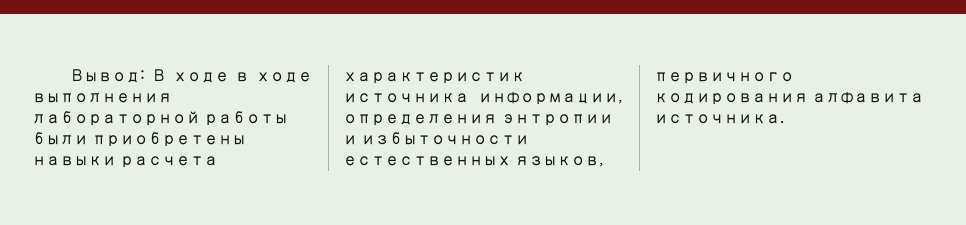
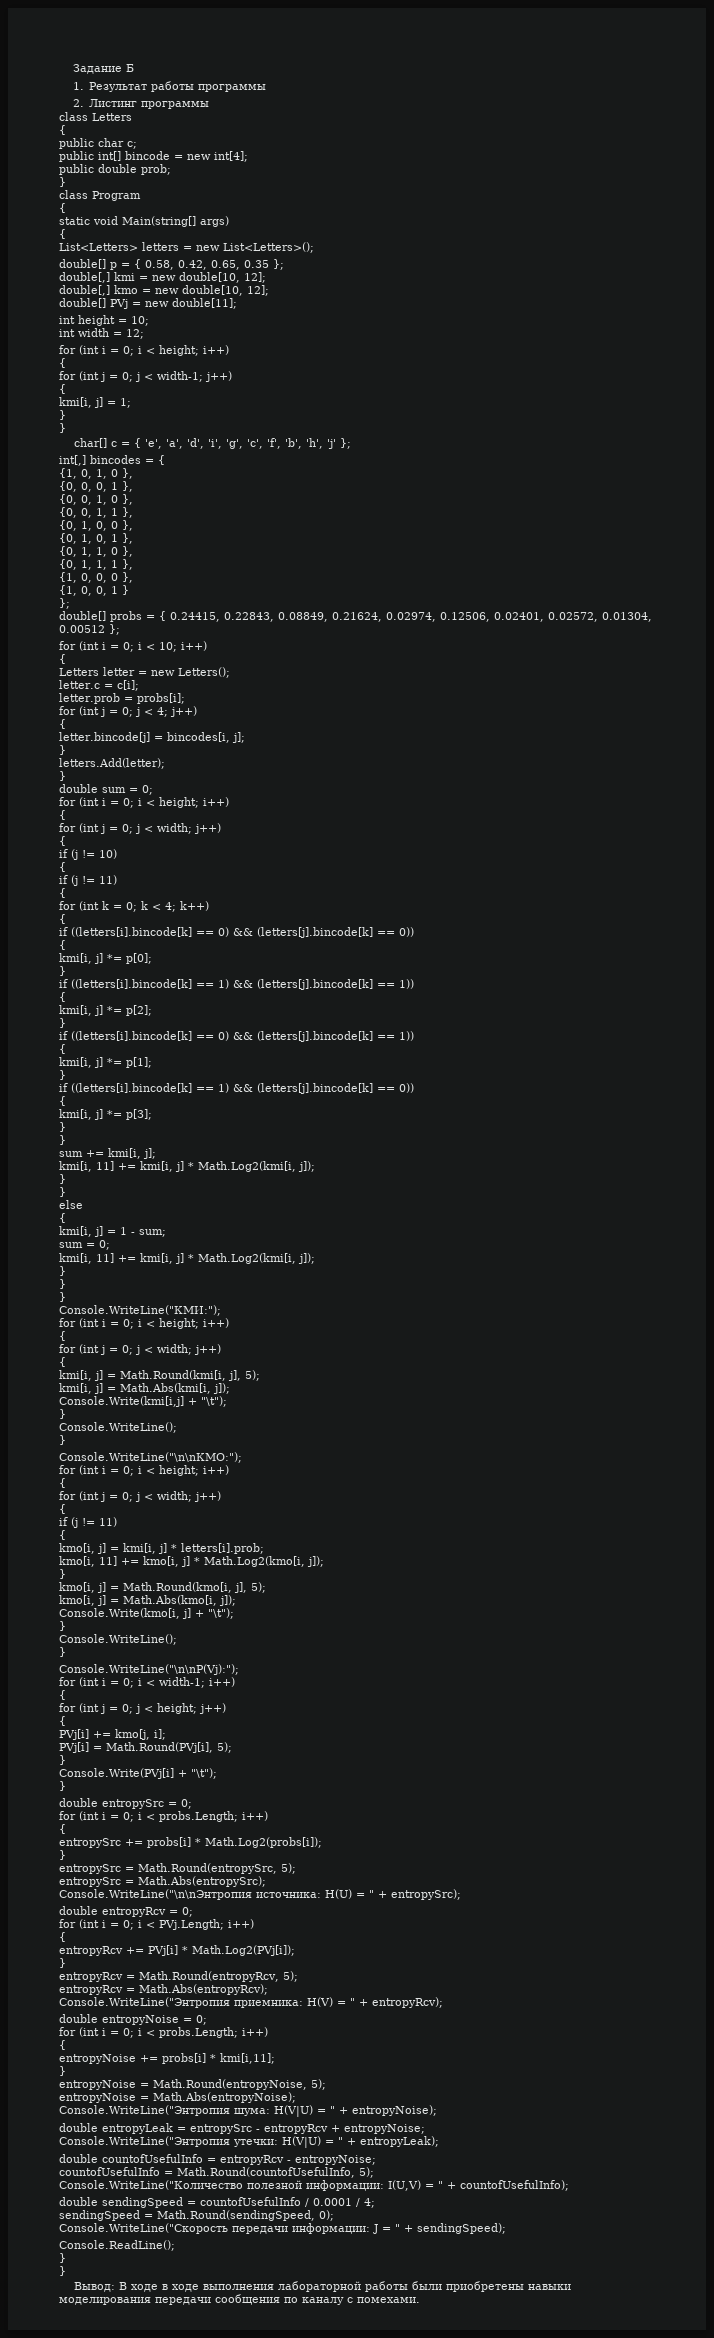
(70, 76) none -> [72,64,134,74] [72,81,267,92] [72,99,210,109] [59,112,132,121] [59,125,66,135] [59,138,137,149] [59,151,248,162] [59,164,171,175] [59,177,66,187] [59,190,141,201] [59,203,66,213] [59,216,229,227] [59,229,66,239] [59,242,314,253] [59,259,284,270] [59,272,266,283] [59,285,269,296] [59,298,237,309] [59,315,149,326] [59,328,144,339] [59,345,229,356] [59,358,66,368] [59,371,232,382] [59,384,66,394] [59,397,131,408] [59,410,66,420] [59,423,66,433] [73,438,351,449] [59,455,165,466] [59,468,133,479] [59,481,133,492] [59,494,133,505] [59,507,133,518] [59,520,133,531] [59,533,133,544] [59,546,133,557] [59,559,133,570] [59,572,133,583] [59,585,129,596] [59,598,70,609] [59,611,652,622] [59,624,120,635] [59,641,207,652] [59,654,66,664] [59,667,230,678] [59,680,139,691] [59,693,185,704] [59,706,197,717] [59,719,66,729] [59,732,245,743] [59,745,66,755] [59,758,165,769] [59,771,66,781] [59,784,153,795] [59,797,229,808] [59,810,66,820] [59,823,221,834] [59,836,66,846] [59,849,117,860] [59,862,66,872] [59,875,117,886] [59,888,66,898] [59,901,209,912] [59,914,66,924] [59,927,414,938] [59,940,66,950] [59,953,152,964] [59,966,66,976] [59,979,414,990] [59,992,66,1002] [59,1005,152,1016] [59,1018,66,1028] [59,1031,414,1042] [59,1044,66,1054] [59,1057,152,1068] [59,1070,66,1080] [59,1083,414,1094] [59,1096,66,1106] [59,1109,152,1120] [59,1122,66,1132] [59,1135,66,1145] [59,1148,156,1159] [59,1161,315,1172] [59,1174,66,1184] [59,1187,66,1197] [59,1200,83,1209] [59,1213,66,1223] [59,1226,166,1237] [59,1240,110,1250] [59,1253,315,1264] [59,1266,66,1276] [59,1279,66,1289] [59,1292,66,1302] [59,1305,221,1316] [59,1318,229,1329] [59,1331,66,1341] [59,1344,221,1355] [59,1357,66,1367] [59,1370,260,1381] [59,1383,230,1394] [59,1396,227,1407] [59,1409,66,1419] [59,1422,177,1433] [59,1435,66,1445] [59,1452,242,1463] [59,1465,229,1476] [59,1478,66,1488] [59,1491,221,1502] [59,1504,66,1514] [59,1517,117,1528] [59,1530,66,1540] [59,1543,264,1554] [59,1556,324,1567] [59,1569,66,1579] [59,1582,266,1593] [59,1595,236,1606] [59,1608,234,1619] [59,1621,66,1631] [59,1634,177,1645] [59,1647,66,1657] [59,1664,239,1675] [59,1677,235,1688] [59,1690,66,1700] [59,1703,226,1714] [59,1716,66,1726] [59,1729,166,1740] [59,1742,232,1753] [59,1755,66,1765] [59,1768,217,1779] [59,1781,66,1791] [59,1798,192,1809] [59,1811,268,1822] [59,1824,66,1834] [59,1837,322,1848] [59,1850,66,1860] [59,1863,296,1874] [59,1876,266,1887] [59,1889,461,1900] [59,1906,193,1917] [59,1919,254,1930] [59,1932,66,1942] [59,1945,295,1956] [59,1958,66,1968] [59,1971,298,1982] [59,1984,268,1995] [59,1997,443,2008] [59,2014,207,2025] [59,2027,268,2038] [59,2040,66,2050] [59,2053,275,2064] [59,2066,66,2076] [59,2079,326,2090] [59,2092,296,2103] [59,2105,437,2117] [59,2123,425,2134] [59,2136,439,2148] [59,2154,376,2165] [59,2167,374,2178] [59,2180,569,2191] [59,2197,375,2208] [59,2210,334,2221] [59,2223,506,2234] [59,2240,175,2251] [59,2253,66,2263] [59,2266,66,2276] Задание Б // 1. Результат работы программы // 2. Листинг программы // class Letters // { // public char c; // public int[] bincode = new int[4]; // public double prob; // } // class Program // { // static void Main(string[] args) // { // List<Letters> letters = new List<Letters>(); // double[] p = { 0.58, 0.42, 0.65, 0.35 }; // double[,] kmi = new double[10, 12]; // double[,] kmo = new double[10, 12]; // double[] PVj = new double[11]; // int height = 10; // int width = 12; // for (int i = 0; i < height; i++) // { // for (int j = 0; j < width-1; j++) // { // kmi[i, j] = 1; // } // } // char[] c = { 'e', 'a', 'd', 'i', 'g', 'c', 'f', 'b', 'h', 'j' }; // int[,] bincodes = { // {1, 0, 1, 0 }, // {0, 0, 0, 1 }, // {0, 0, 1, 0 }, // {0, 0, 1, 1 }, // {0, 1, 0, 0 }, // {0, 1, 0, 1 }, // {0, 1, 1, 0 }, // {0, 1, 1, 1 }, // {1, 0, 0, 0 }, // {1, 0, 0, 1 } // }; // double[] probs = { 0.24415, 0.22843, 0.08849, 0.21624, 0.02974, 0.12506, 0.02401, 0.02572, 0.01304, 0.00512 }; // for (int i = 0; i < 10; i++) // { // Letters letter = new Letters(); // letter.c = c[i]; // letter.prob = probs[i]; // for (int j = 0; j < 4; j++) // { // letter.bincode[j] = bincodes[i, j]; // } // letters.Add(letter); // } // double sum = 0; // for (int i = 0; i < height; i++) // { // for (int j = 0; j < width; j++) // { // if (j != 10) // { // if (j != 11) // { // for (int k = 0; k < 4; k++) // { // if ((letters[i].bincode[k] == 0) && (letters[j].bincode[k] == 0)) // { // kmi[i, j] *= p[0]; // } // if ((letters[i].bincode[k] == 1) && (letters[j].bincode[k] == 1)) // { // kmi[i, j] *= p[2]; // } // if ((letters[i].bincode[k] == 0) && (letters[j].bincode[k] == 1)) // { // kmi[i, j] *= p[1]; // } // if ((letters[i].bincode[k] == 1) && (letters[j].bincode[k] == 0)) // { // kmi[i, j] *= p[3]; // } // } // sum += kmi[i, j]; // kmi[i, 11] += kmi[i, j] * Math.Log2(kmi[i, j]); // } // } // else // { // kmi[i, j] = 1 - sum; // sum = 0; // kmi[i, 11] += kmi[i, j] * Math.Log2(kmi[i, j]); // } // } // } // Console.WriteLine("КМИ:"); // for (int i = 0; i < height; i++) // { // for (int j = 0; j < width; j++) // { // kmi[i, j] = Math.Round(kmi[i, j], 5); // kmi[i, j] = Math.Abs(kmi[i, j]); // Console.Write(kmi[i,j] + "\t"); // } // Console.WriteLine(); // } // Console.WriteLine("\n\nКМО:"); // for (int i = 0; i < height; i++) // { // for (int j = 0; j < width; j++) // { // if (j != 11) // { // kmo[i, j] = kmi[i, j] * letters[i].prob; // kmo[i, 11] += kmo[i, j] * Math.Log2(kmo[i, j]); // } // kmo[i, j] = Math.Round(kmo[i, j], 5); // kmo[i, j] = Math.Abs(kmo[i, j]); // Console.Write(kmo[i, j] + "\t"); // } // Console.WriteLine(); // } // Console.WriteLine("\n\nP(Vj):"); // for (int i = 0; i < width-1; i++) // { // for (int j = 0; j < height; j++) // { // PVj[i] += kmo[j, i]; // PVj[i] = Math.Round(PVj[i], 5); // } // Console.Write(PVj[i] + "\t"); // } // double entropySrc = 0; // for (int i = 0; i < probs.Length; i++) // { // entropySrc += probs[i] * Math.Log2(probs[i]); // } // entropySrc = Math.Round(entropySrc, 5); // entropySrc = Math.Abs(entropySrc); // Console.WriteLine("\n\nЭнтропия источника: H(U) = " + entropySrc); // double entropyRcv = 0; // for (int i = 0; i < PVj.Length; i++) // { // entropyRcv += PVj[i] * Math.Log2(PVj[i]); // } // entropyRcv = Math.Round(entropyRcv, 5); // entropyRcv = Math.Abs(entropyRcv); // Console.WriteLine("Энтропия приемника: H(V) = " + entropyRcv); // double entropyNoise = 0; // for (int i = 0; i < probs.Length; i++) // { // entropyNoise += probs[i] * kmi[i,11]; // } // entropyNoise = Math.Round(entropyNoise, 5); // entropyNoise = Math.Abs(entropyNoise); // Console.WriteLine("Энтропия шума: H(V|U) = " + entropyNoise); // double entropyLeak = entropySrc - entropyRcv + entropyNoise; // Console.WriteLine("Энтропия утечки: H(V|U) = " + entropyLeak); // double countofUsefulInfo = entropyRcv - entropyNoise; // countofUsefulInfo = Math.Round(countofUsefulInfo, 5); // Console.WriteLine("Количество полезной информации: I(U,V) = " + countofUsefulInfo); // double sendingSpeed = countofUsefulInfo / 0.0001 / 4; // sendingSpeed = Math.Round(sendingSpeed, 0); // Console.WriteLine("Скорость передачи информации: J = " + sendingSpeed); // Console.ReadLine(); // } // } //
[120,156,219,168] [343,72,525,84] [343,92,623,105] [343,114,614,126] [343,132,530,145] [343,156,605,167] [654,72,794,84] [654,92,925,105] [654,114,785,124] расчета характеристик источника информации, определения энтропии и избыточности естественных языков, первичного кодирования алфавита источника. -> [59,2294,420,2305] моделирования передачи сообщения по каналу с помехами.

